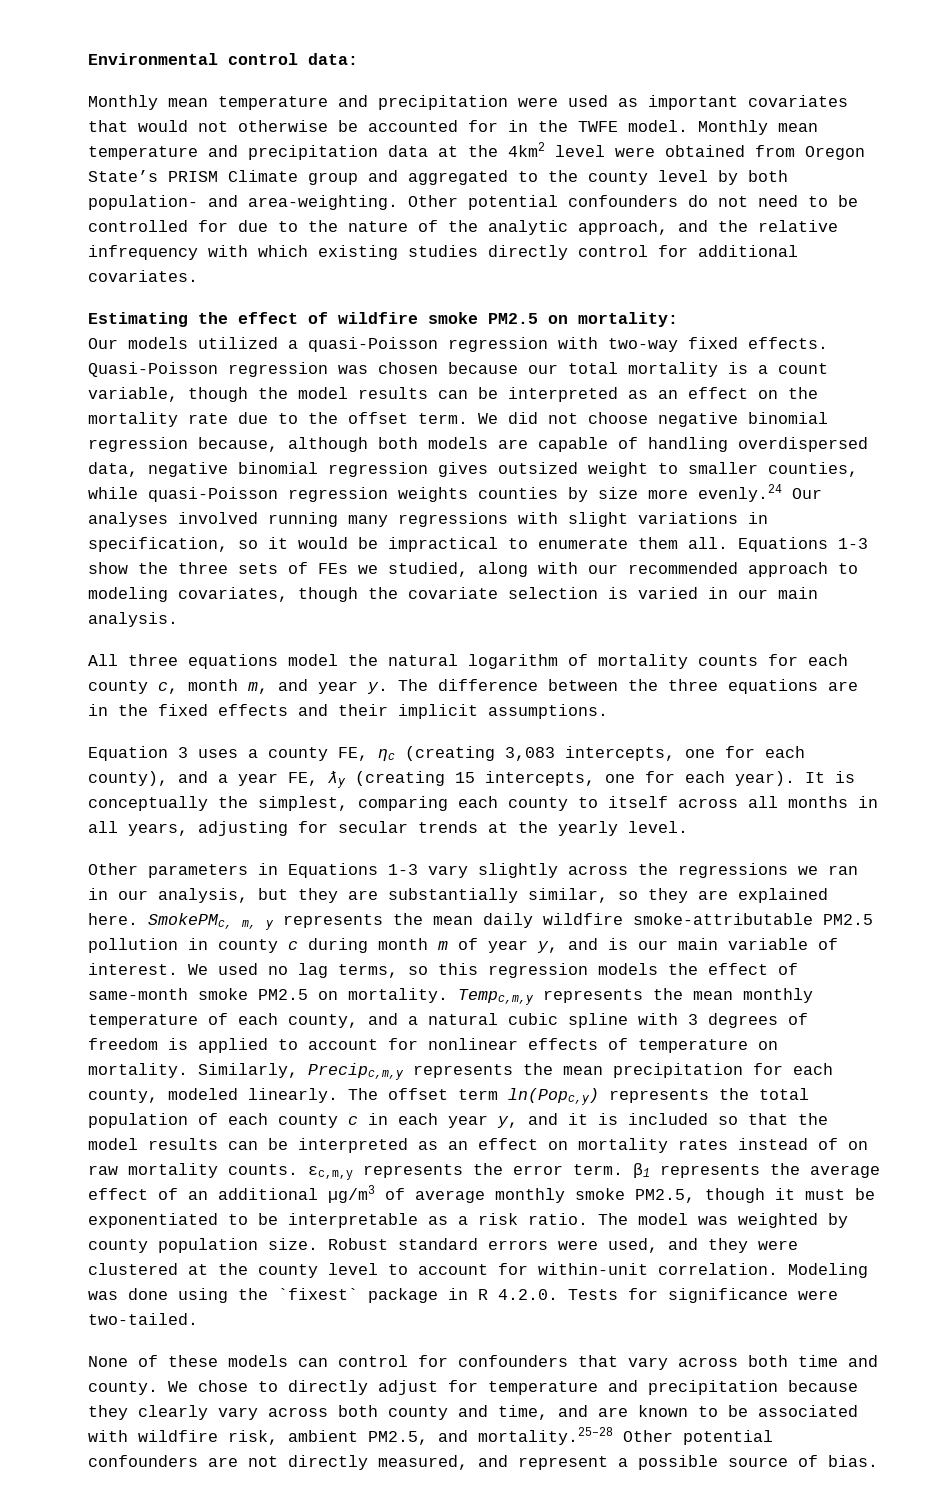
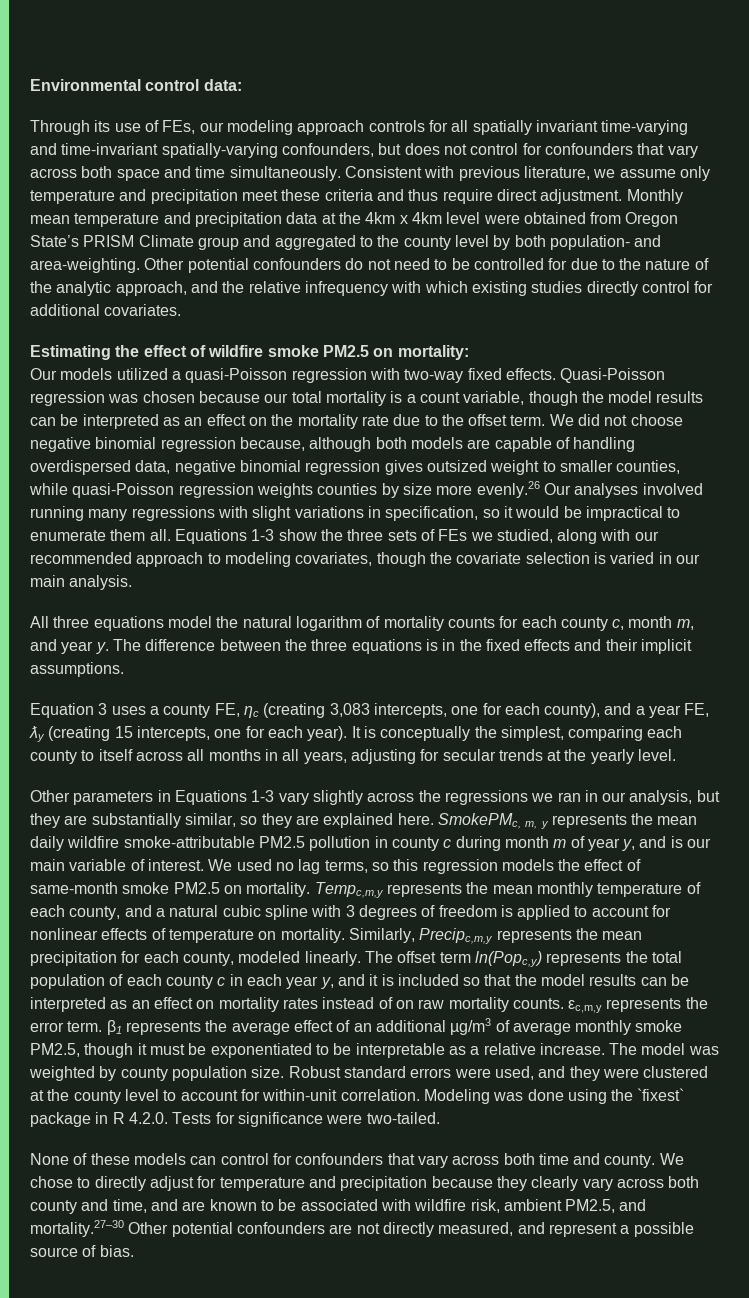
[88,95,848,110] [88,120,688,132] Monthly mean temperature and precipitation were used as important covariates that would not otherwise be accounted for in the TWFE model. -> [30,120,689,135] [30,143,698,158] [30,166,710,181] [30,189,623,204] Through its use of FEs, our modeling approach controls for all spatially invariant time-varying and time-invariant spatially-varying confounders, but does not control for confounders that vary across both space and time simultaneously. Consistent with previous literature, we assume only temperature and precipitation meet these criteria and thus require direct adjustment.
[508,142,545,157] 4km2 -> [365,212,442,224] 4km x 4km
[698,484,782,502] evenly.24 -> [476,481,540,498] evenly.26
[828,681,858,691] are -> [425,639,438,651] is
[478,1213,588,1225] risk ratio. -> [483,1043,605,1055] relative increase.
[478,1427,613,1445] mortality.25–28 -> [30,1220,124,1237] mortality.27–30

